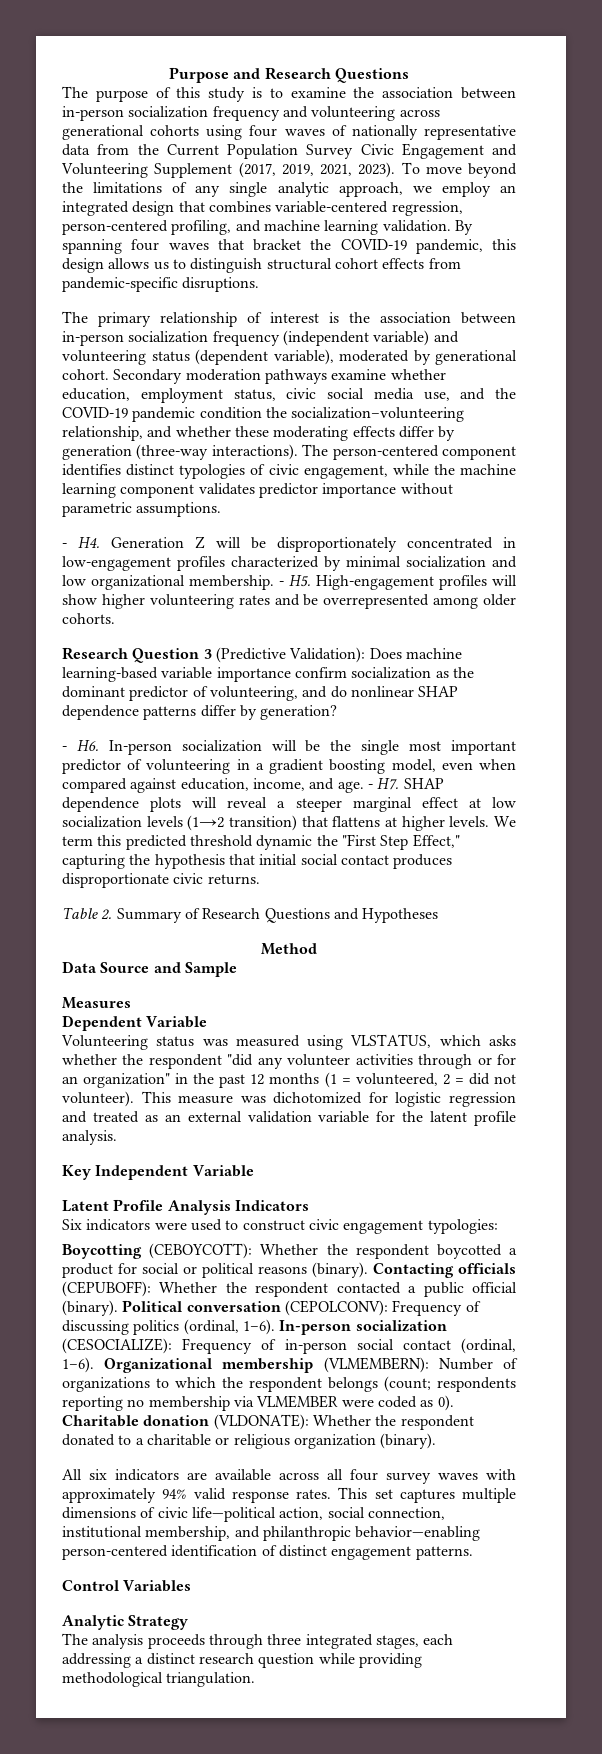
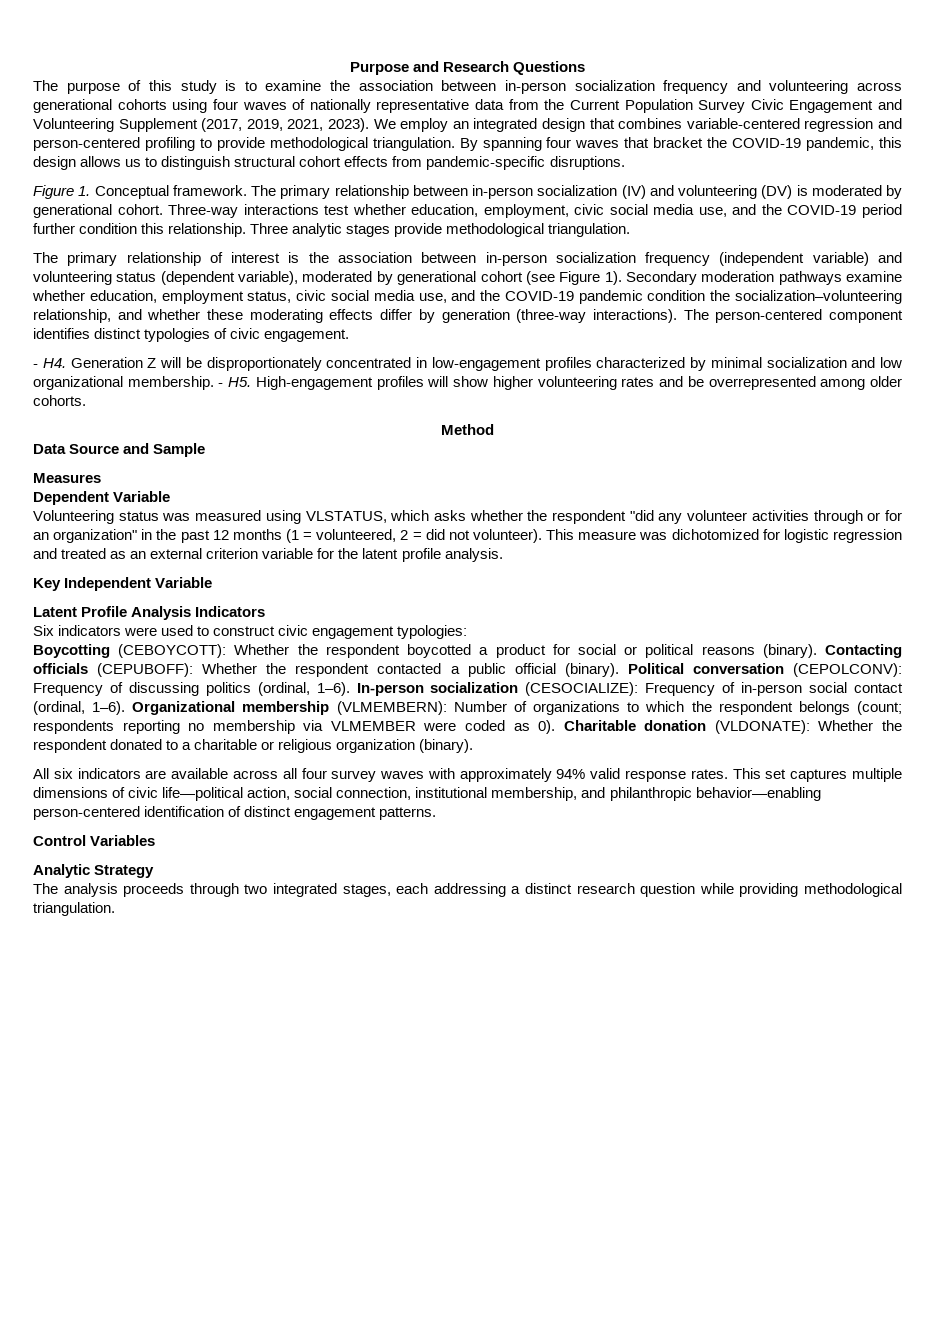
[401,162,517,178] [62,182,432,197] To move beyond the limitations of any single analytic approach, we -> [373,119,396,129] We
[391,201,463,216] [62,220,451,235] regression, person-centered profiling, and machine learning validation. -> [804,118,903,132] [33,137,455,151] regression and person-centered profiling to provide methodological triangulation.
(260, 284) none -> [33,185,902,199] [33,204,902,218] [33,223,631,237] // Figure 1. Conceptual framework. The primary relationship between in-person socialization (IV) and volunteering (DV) is moderated by generational cohort. Three-way interactions test whether education, employment, civic social media use, and the COVID-19 period further condition this relationship. Three analytic stages provide methodological triangulation.
[62,369,109,380] cohort. -> [480,271,622,285] cohort (see Figure 1).
[303,464,516,479] [62,483,453,498] [62,502,222,517] engagement, while the machine learning component validates predictor importance without parametric assumptions. -> [264,329,350,342] engagement.
[62,647,462,663] [62,667,474,682] [62,686,459,701] [62,705,338,720] [62,740,517,755] [62,759,516,774] [62,778,444,793] [62,797,516,812] [62,815,516,831] [62,834,460,850] [62,854,453,869] [62,873,260,888] [62,907,439,923] // Research Question 3 (Predictive Validation): Does machine learning-based variable importance confirm socialization as the dominant predictor of volunteering, and do nonlinear SHAP dependence patterns differ by generation? // - H6. In-person socialization will be the single most important predictor of volunteering in a gradient boosting model, even when compared against education, income, and age. - H7. SHAP dependence plots will reveal a steeper marginal effect at low socialization levels (1→2 transition) that flattens at higher levels. We term this predicted threshold dynamic the "First Step Effect," capturing the hypothesis that initial social contact produces disproportionate civic returns. // Table 2. Summary of Research Questions and Hypotheses -> (86, 400) none
[247,1111,312,1123] validation -> [206,548,259,559] criterion
[267,1634,302,1645] three -> [244,884,268,894] two

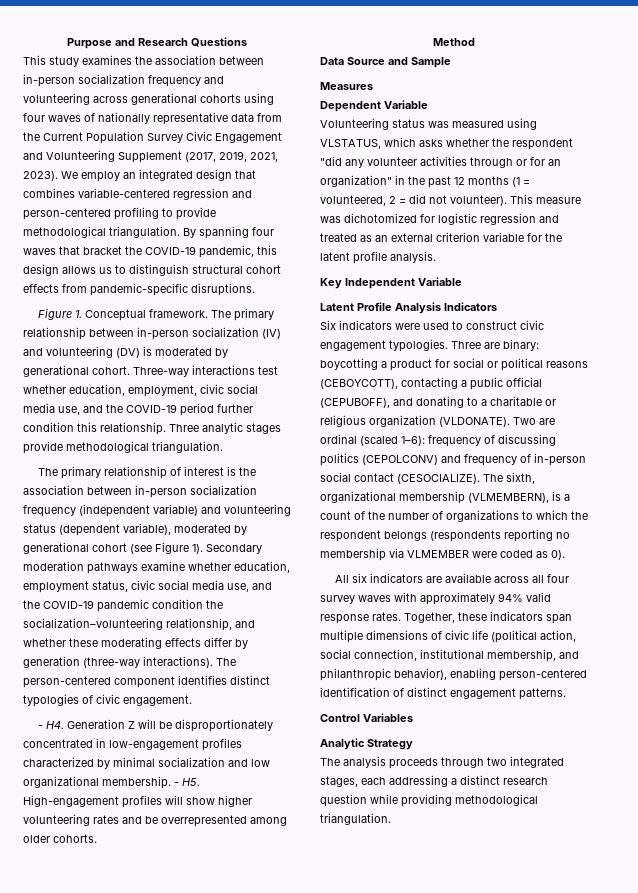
[33,80,322,94] The purpose of this study is to examine -> [23,55,132,67] This study examines
[397,625,468,639] [33,644,472,658] typologies: // Boycotting (CEBOYCOTT): Whether the respondent boycotted -> [389,339,539,352] [320,358,378,370] typologies. Three are binary: boycotting
[762,644,902,658] [33,663,902,677] [33,682,903,696] [33,701,507,715] (binary). Contacting officials (CEPUBOFF): Whether the respondent contacted a public official (binary). Political conversation (CEPOLCONV): Frequency of discussing politics (ordinal, 1–6). In-person socialization (CESOCIALIZE): Frequency of in-person social contact (ordinal, 1–6). Organizational membership (VLMEMBERN): Number -> [320,377,542,390] [320,396,556,408] [320,415,555,427] [320,434,556,447] [320,453,586,466] [320,472,535,484] [320,491,570,504] [320,511,429,520] (CEBOYCOTT), contacting a public official (CEPUBOFF), and donating to a charitable or religious organization (VLDONATE). Two are ordinal (scaled 1–6): frequency of discussing politics (CEPOLCONV) and frequency of in-person social contact (CESOCIALIZE). The sixth, organizational membership (VLMEMBERN), is a count of the number
[857,701,903,715] [33,720,114,734] (count; respondents -> [430,530,501,542] (respondents
[563,720,902,734] [33,739,474,753] Charitable donation (VLDONATE): Whether the respondent donated to a charitable or religious organization (binary). -> (565, 555) none
[732,768,848,782] This set captures -> [404,611,572,624] Together, these indicators span
[162,787,244,801] life—political -> [472,630,537,643] life (political
[695,787,821,801] behavior—enabling -> [394,668,496,680] behavior), enabling

